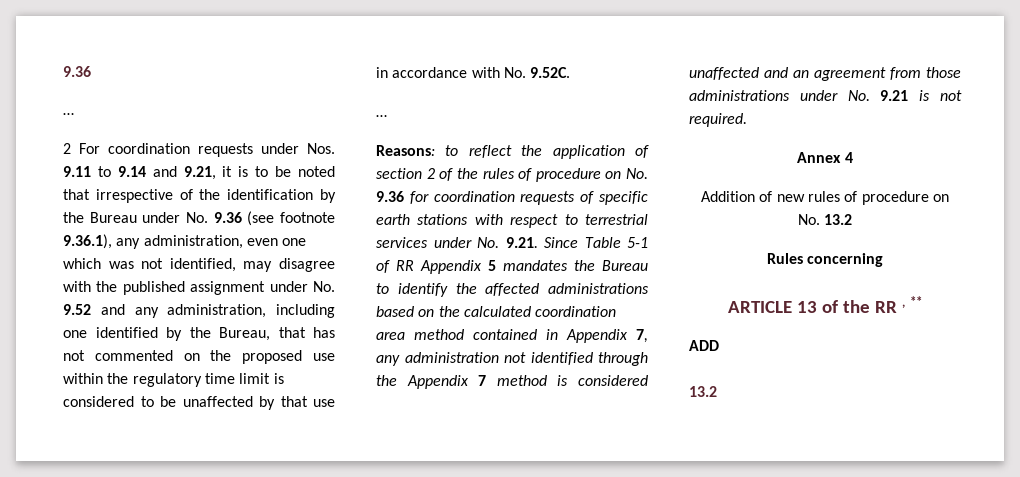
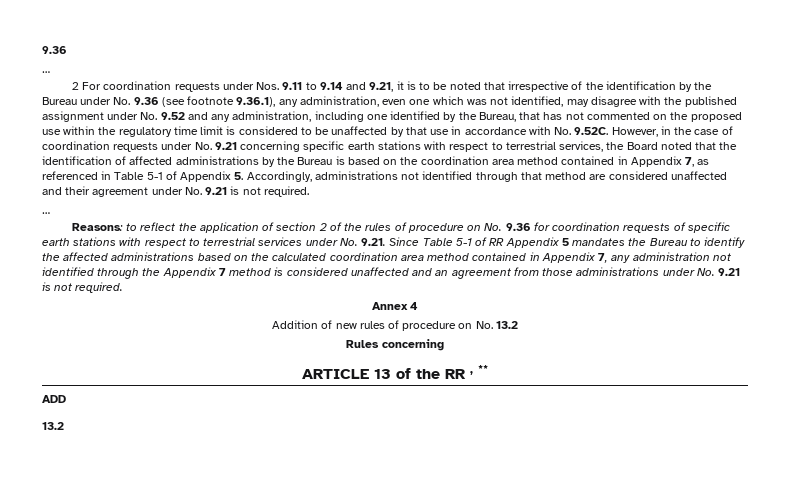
(571, 72) none -> [611,126,733,137] [42,141,738,152] [42,156,710,167] [42,171,727,182] [42,186,309,197] However, in the case of coordination requests under No. 9.21 concerning specific earth stations with respect to terrestrial services, the Board noted that the identification of affected administrations by the Bureau is based on the coordination area method contained in Appendix 7, as referenced in Table 5-1 of Appendix 5. Accordingly, administrations not identified through that method are considered unaffected and their agreement under No. 9.21 is not required.

